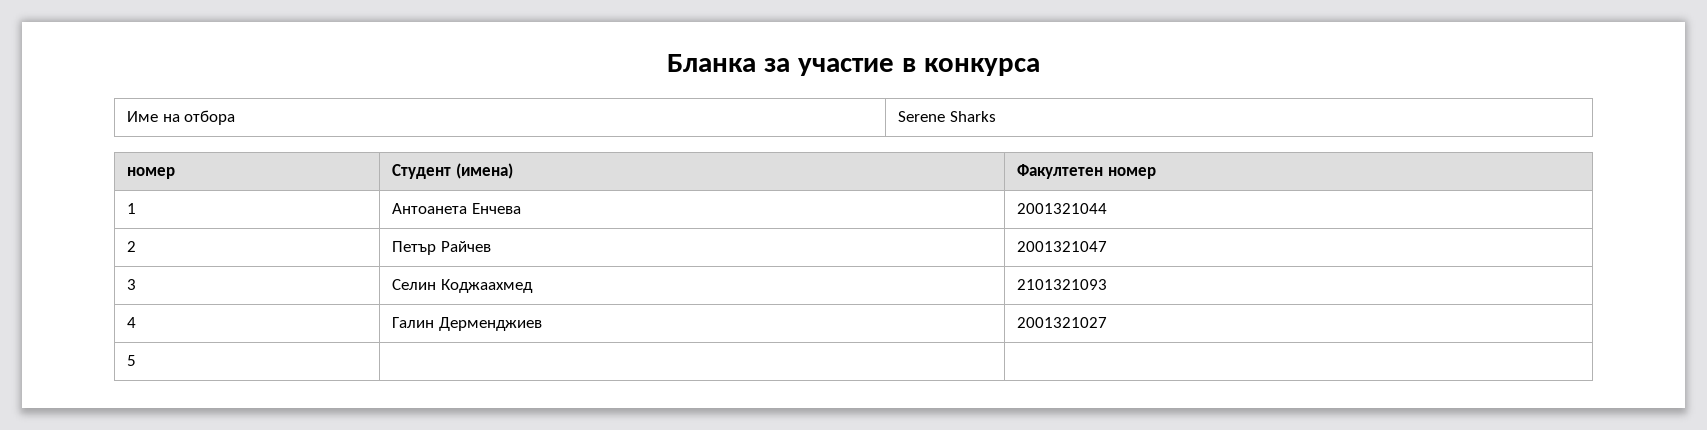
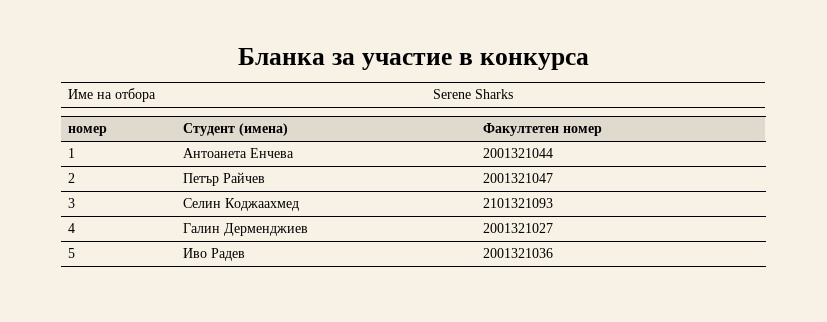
(137, 360) | -> [182,248,245,261] [482,248,553,258] Иво Радев | 2001321036

